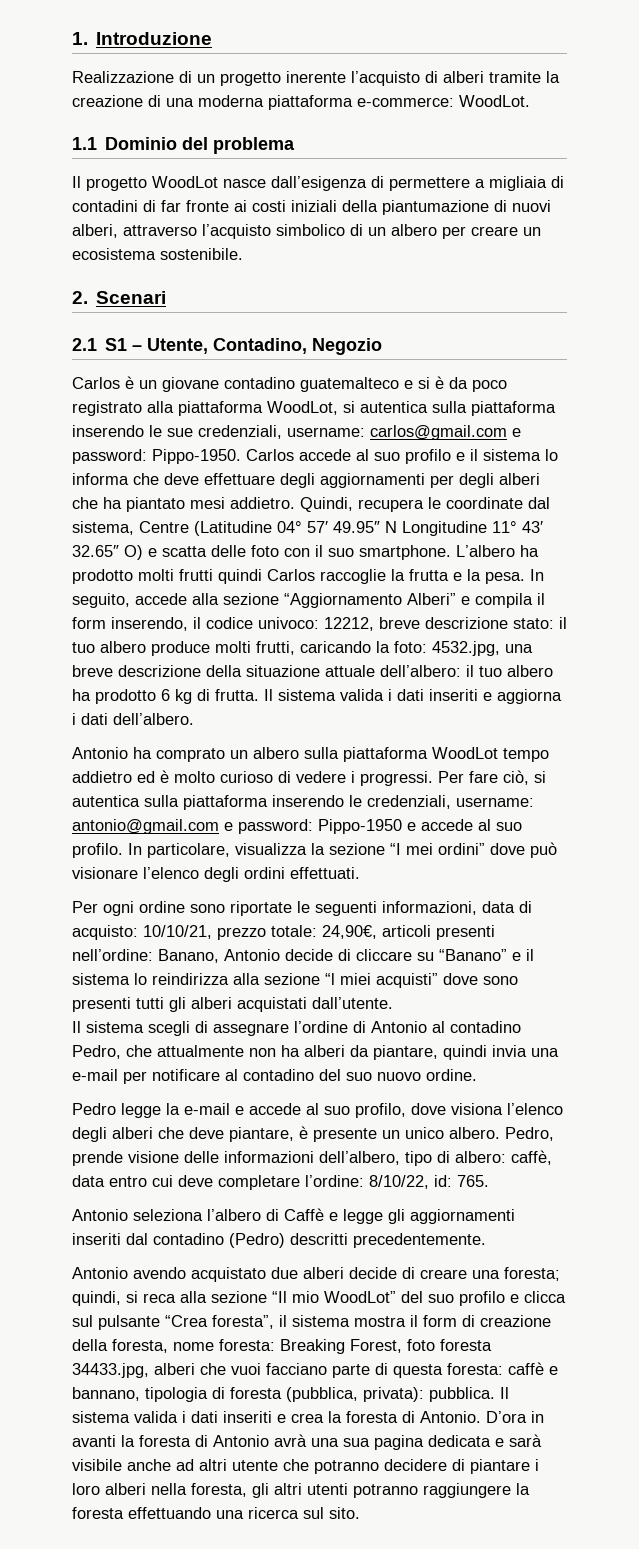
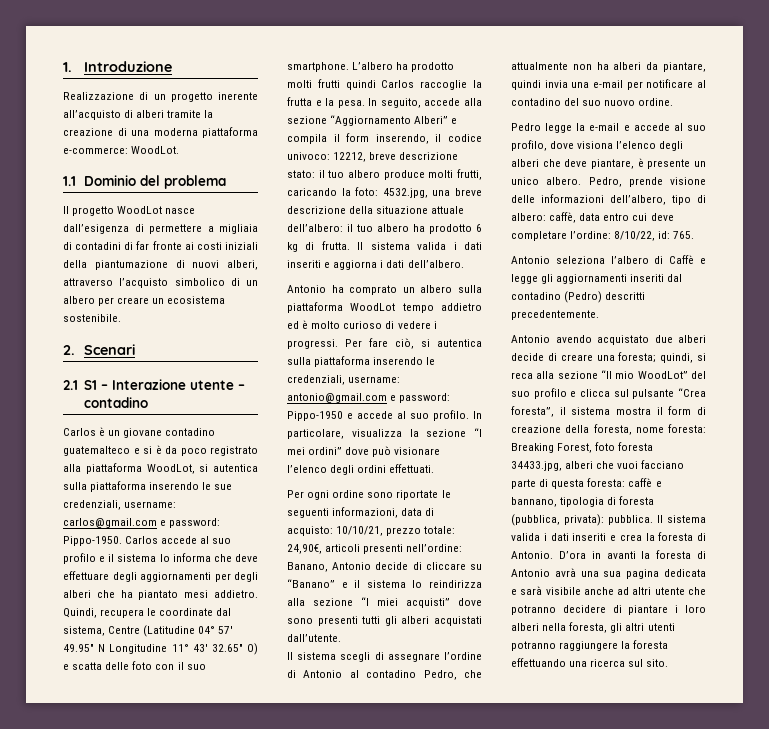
[351,71,420,86] l’acquisto -> [63,110,121,120] all’acquisto
[147,338,383,355] Utente, Contadino, Negozio -> [111,379,245,390] [83,397,148,408] Interazione utente – contadino

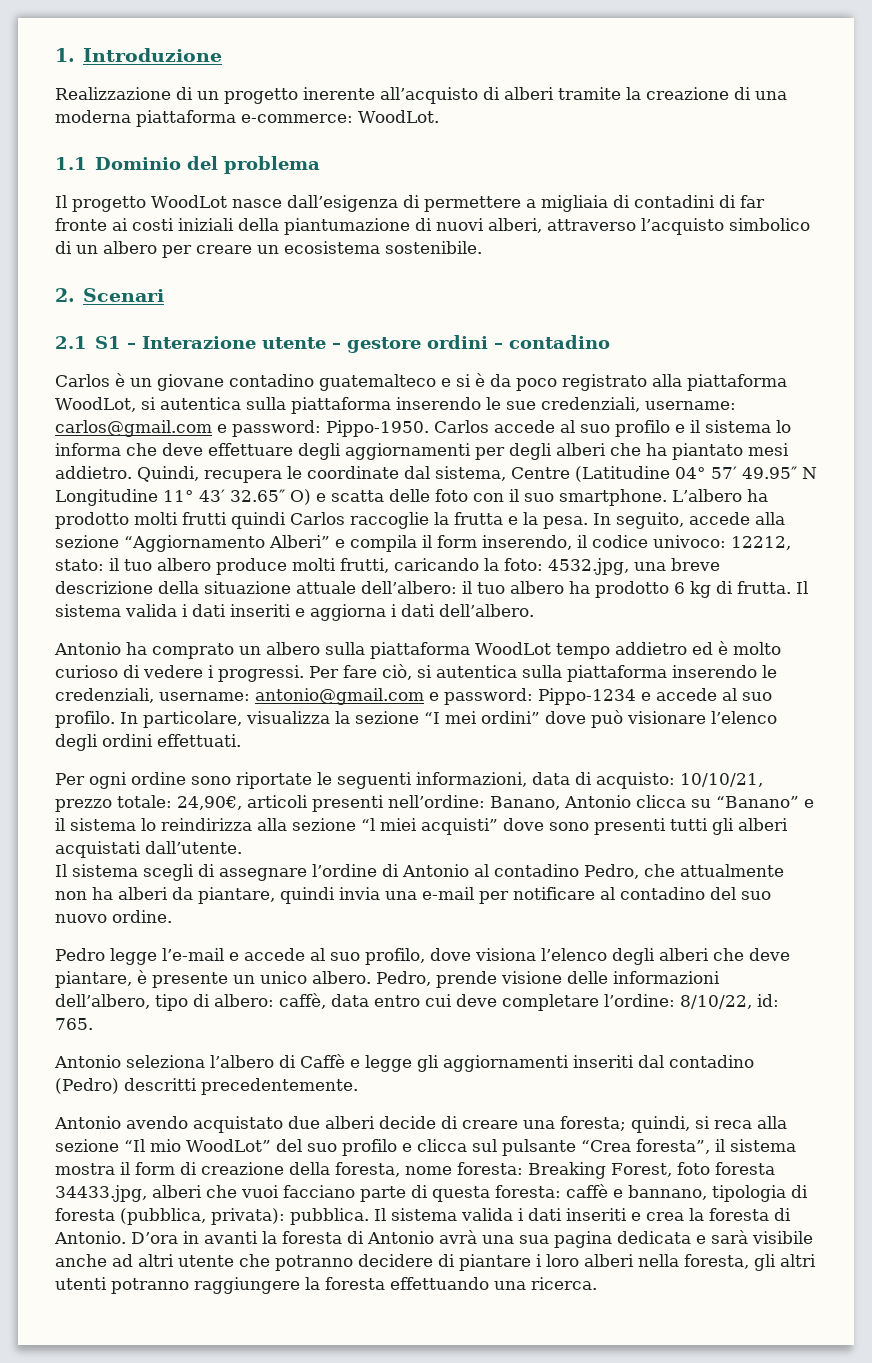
(245, 387) none -> [347,335,504,353] gestore ordini –
[369,152,459,160] breve descrizione -> (791, 543) none
[287,411,343,421] Pippo-1950 -> [538,688,636,705] Pippo-1234
[375,562,466,570] decide di cliccare -> [636,795,686,808] clicca
[576,123,620,131] la e-mail -> [162,948,224,961] l’e-mail
[590,659,669,667] ricerca sul sito. -> [531,1277,597,1290] ricerca.

